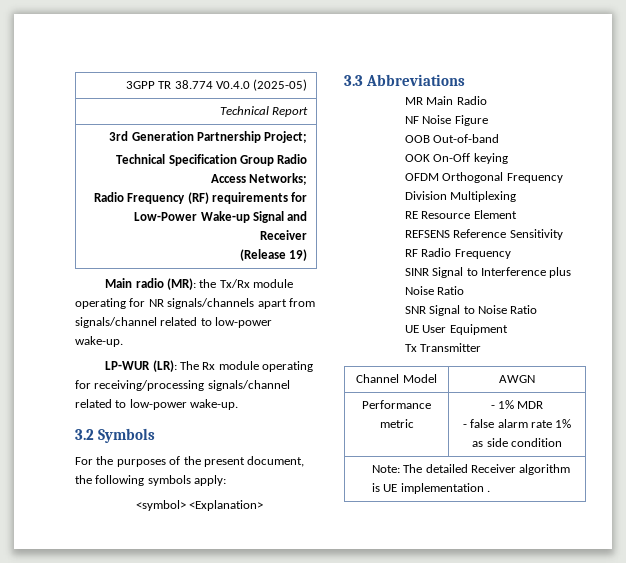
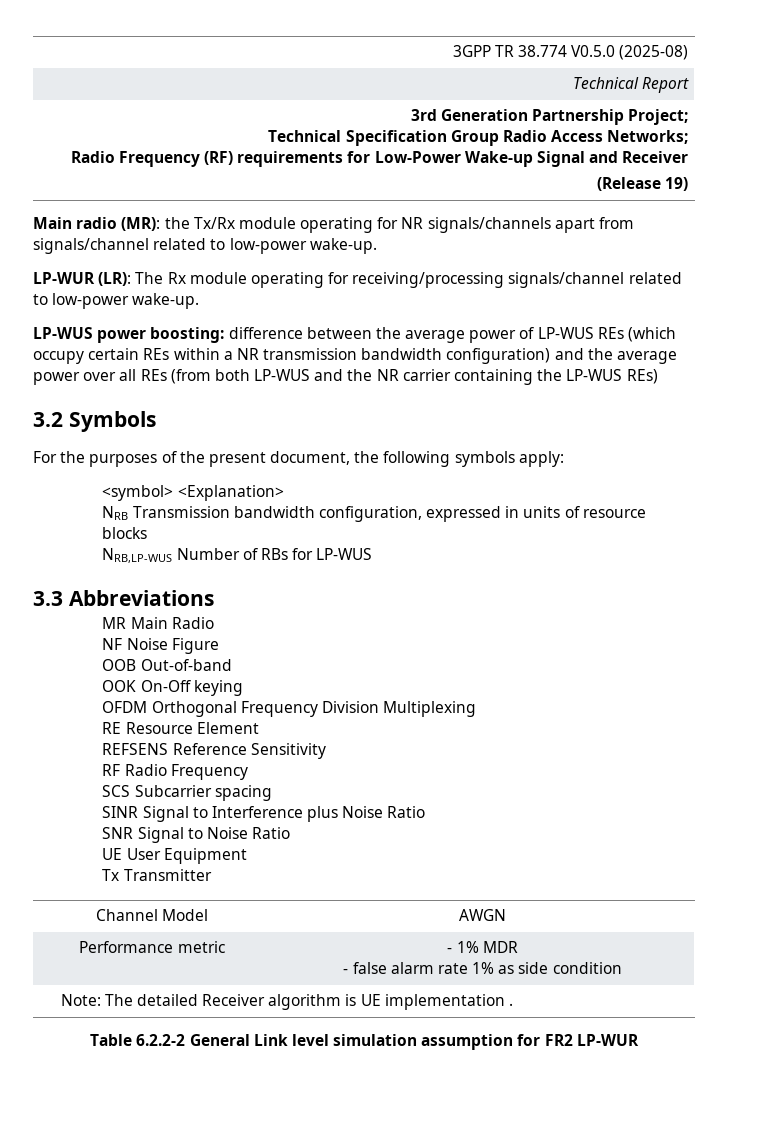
[215,79,308,91] V0.4.0 (2025-05) -> [571,45,689,60] V0.5.0 (2025-08)
(239, 404) none -> [33,327,677,343] [33,348,678,364] [33,369,658,385] // LP-WUS power boosting: difference between the average power of LP-WUS REs (which occupy certain REs within a NR transmission bandwidth configuration) and the average power over all REs (from both LP-WUS and the NR carrier containing the LP-WUS REs)
(264, 505) none -> [102,506,646,522] [102,527,148,539] [102,548,373,563] // NRB Transmission bandwidth configuration, expressed in units of resource blocks // NRB,LP-WUS Number of RBs for LP-WUS
(511, 254) none -> [102,785,272,801] // SCS Subcarrier spacing
(491, 491) none -> [90,1034,639,1050] // Table 6.2.2-2 General Link level simulation assumption for FR2 LP-WUR

